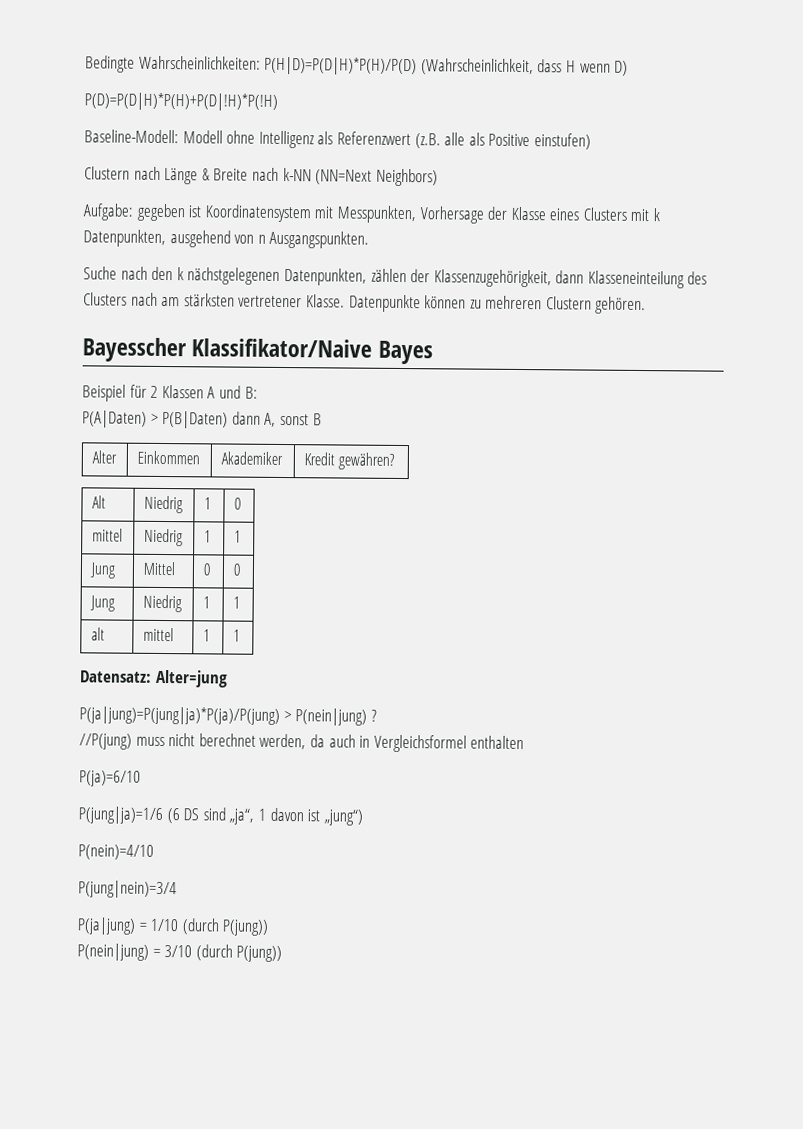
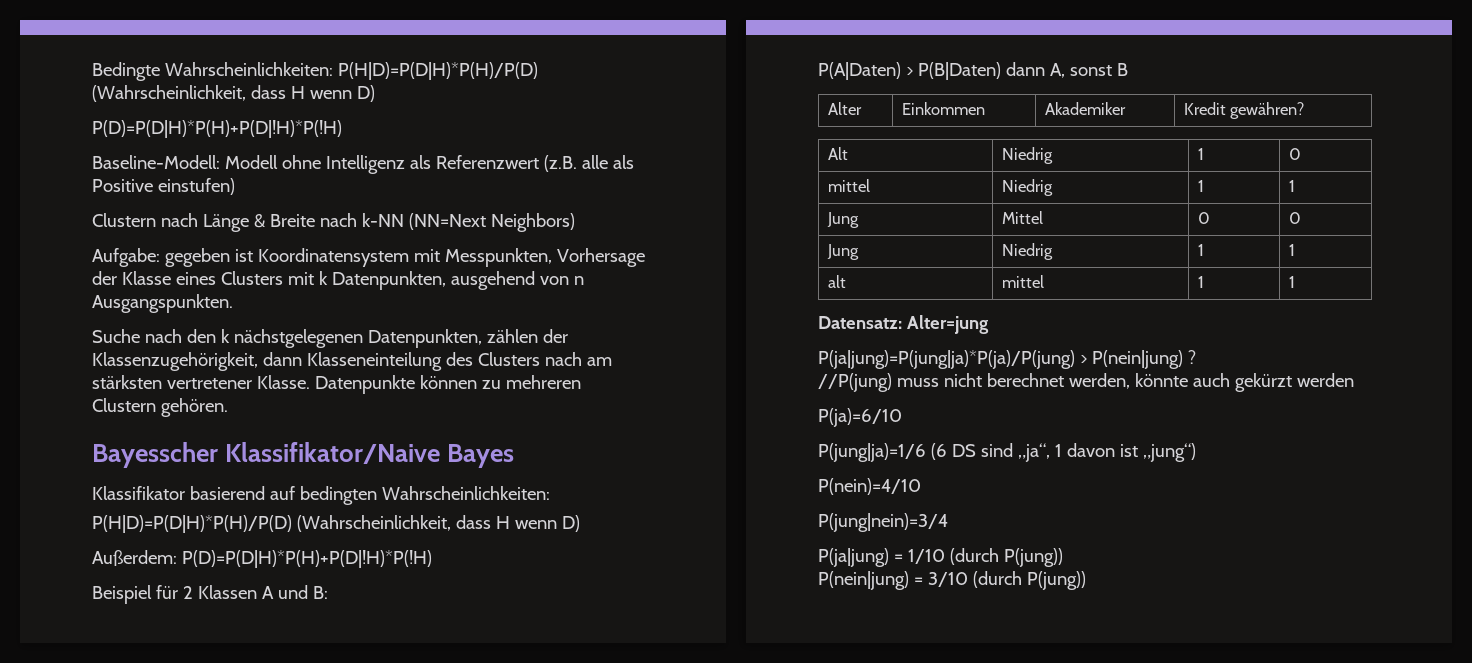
(433, 352) none -> [92,486,550,505] [92,515,580,533] [92,550,432,568] // Klassifikator basierend auf bedingten Wahrscheinlichkeiten: // P(H|D)=P(D|H)*P(H)/P(D) (Wahrscheinlichkeit, dass H wenn D) // Außerdem: P(D)=P(D|H)*P(H)+P(D|!H)*P(!H)
[309,734,525,753] da auch in Vergleichsformel enthalten -> [1134,373,1354,392] könnte auch gekürzt werden

